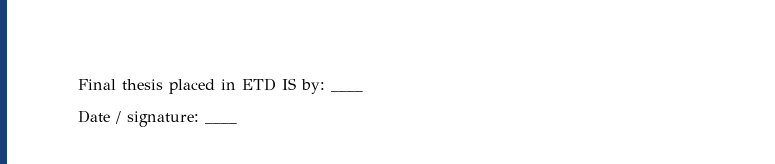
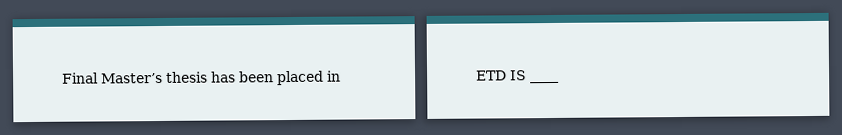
[122,79,163,90] thesis -> [101,71,274,84] Master’s thesis has been
[301,79,363,94] [78,110,237,127] by: ____ // Date / signature: ____ -> [530,79,559,84] ____

